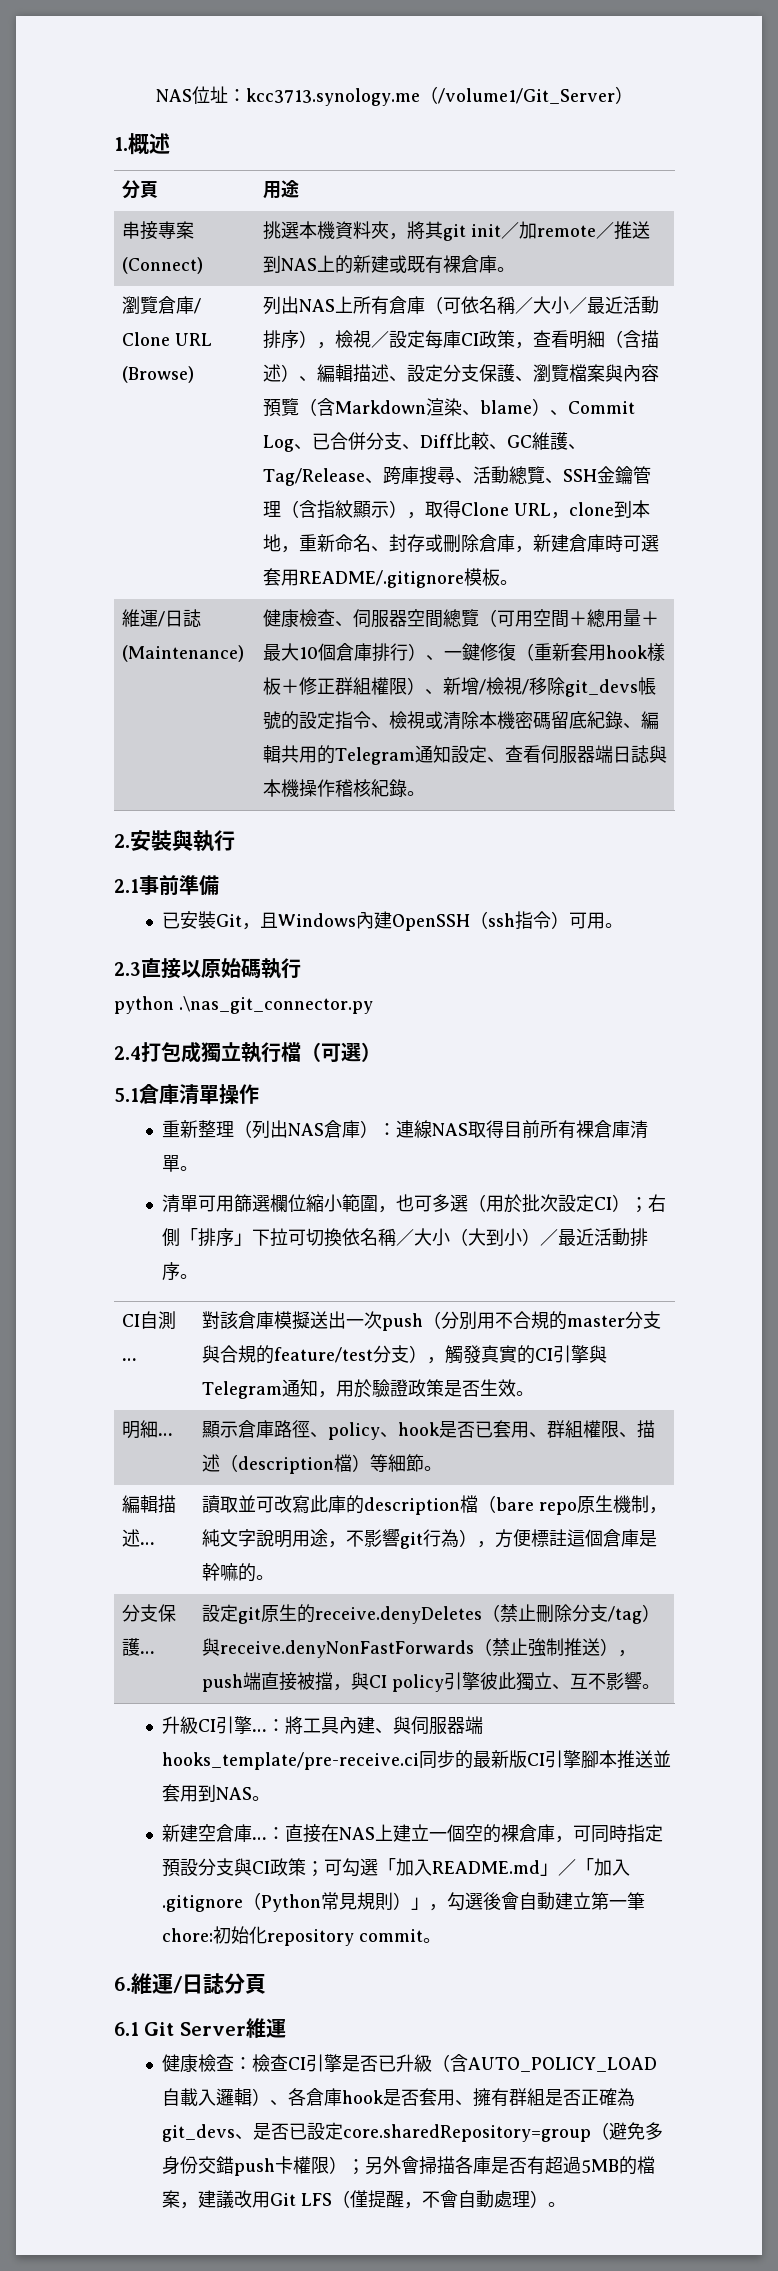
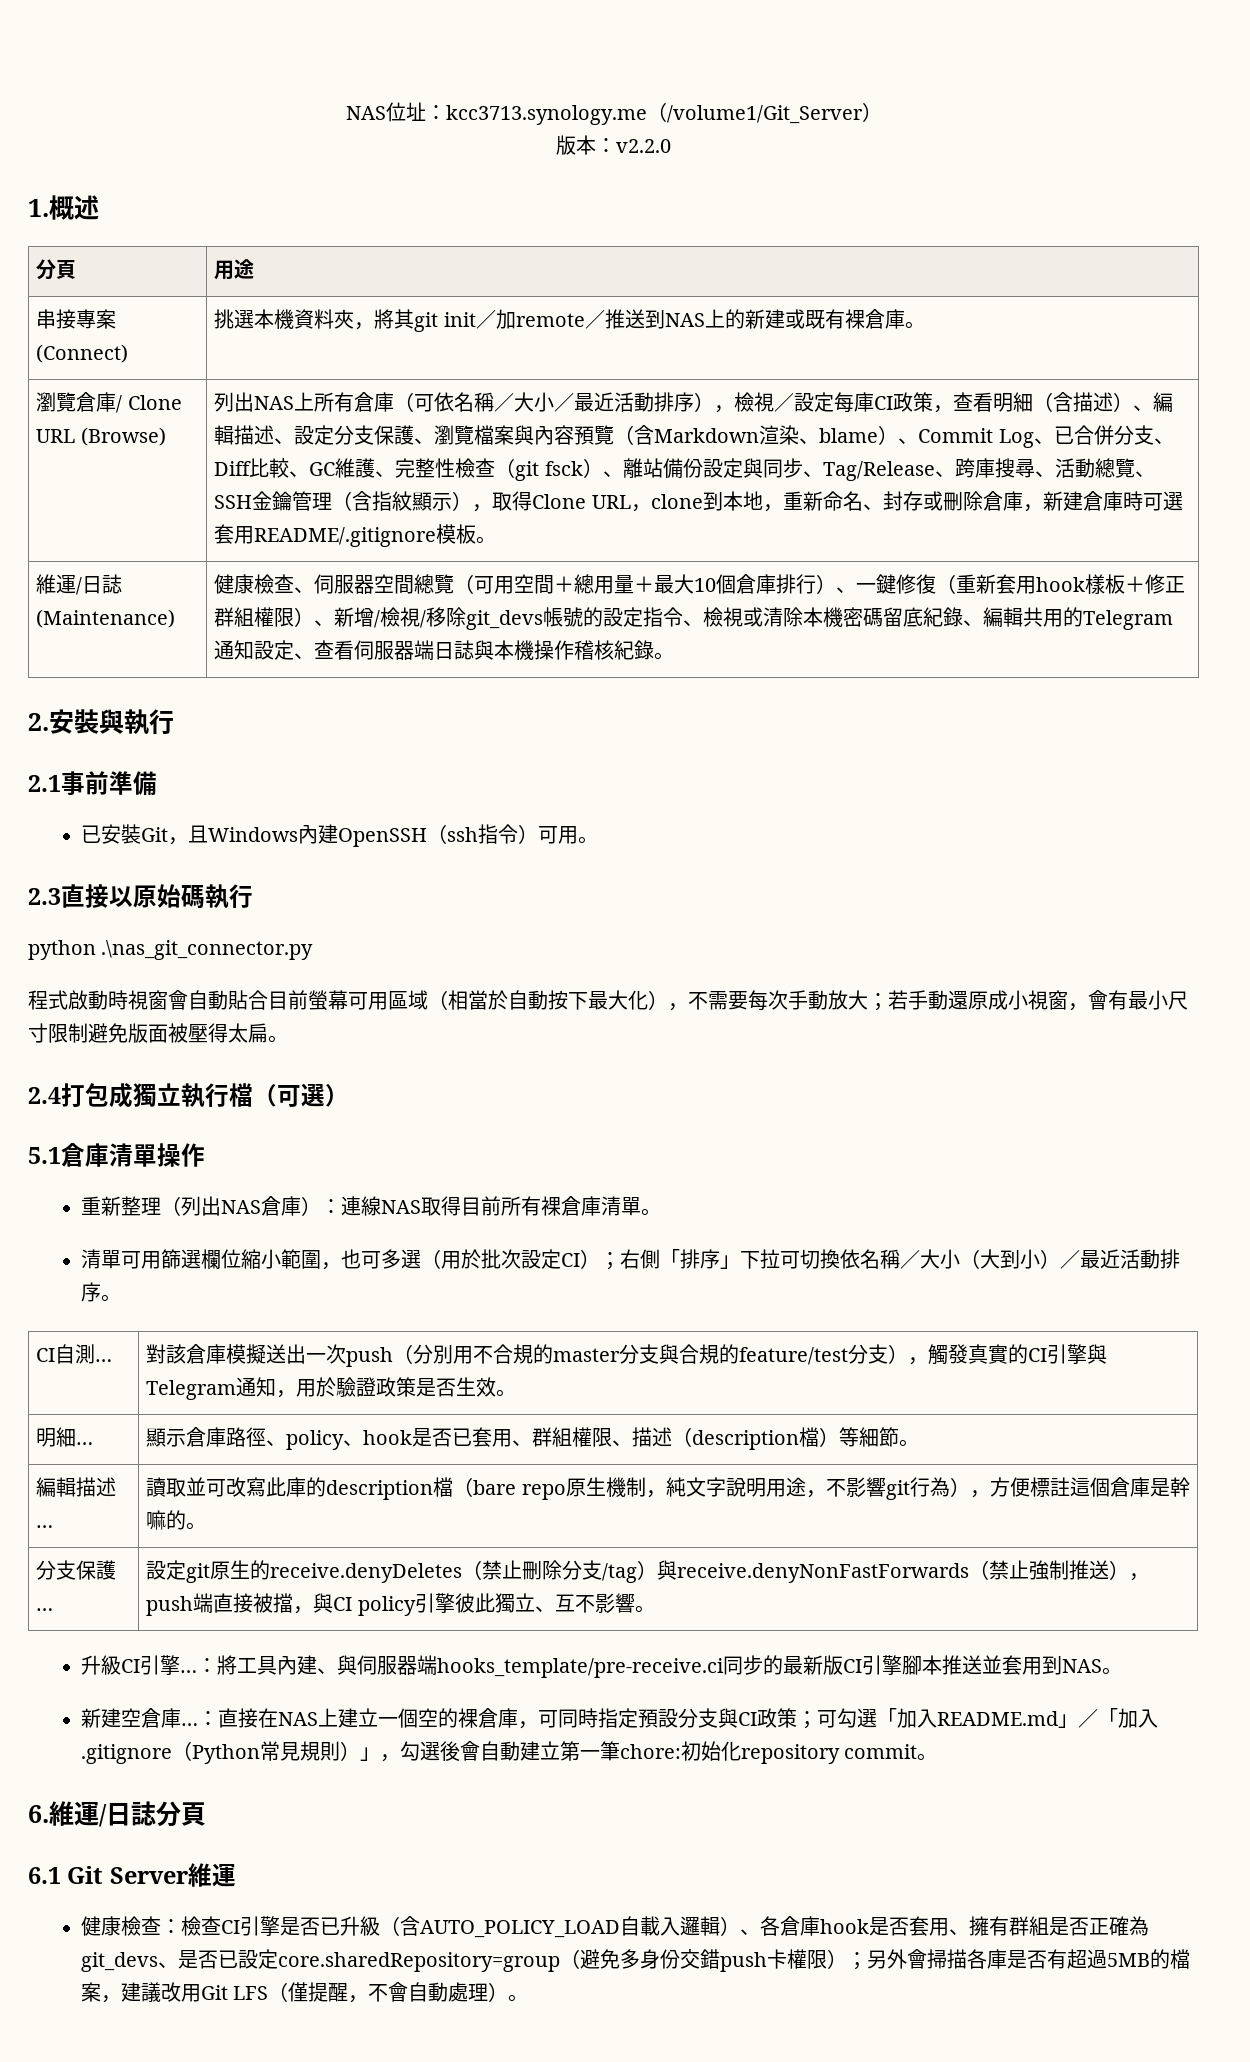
(633, 95) none -> [556,135,671,155] // 版本：v2.2.0
(586, 447) none -> [395,458,823,481] 完整性檢查（git fsck）、離站備份設定與同步、
(373, 1005) none -> [28,990,1188,1011] [28,1023,288,1043] // 程式啟動時視窗會自動貼合目前螢幕可用區域（相當於自動按下最大化），不需要每次手動放大；若手動還原成小視窗，會有最小尺寸限制避免版面被壓得太扁。

